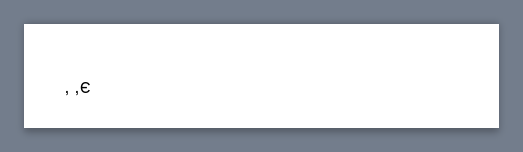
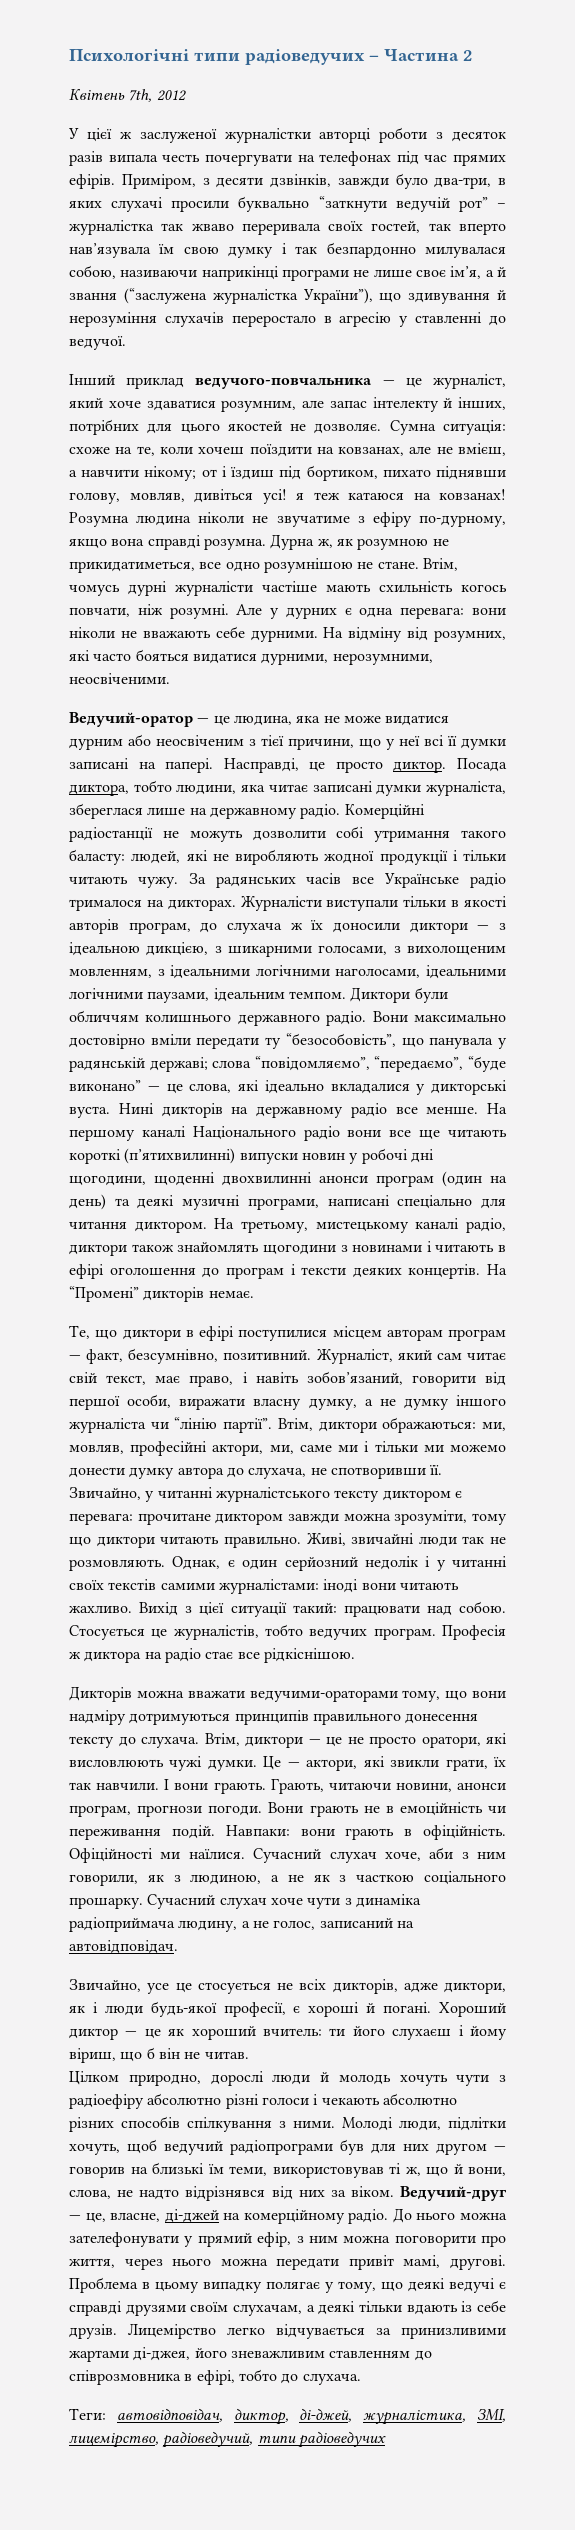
[65,82,92,96] , ,є -> [69,49,473,65] [69,89,187,102] [68,127,506,143] [69,151,506,166] [69,173,506,189] [69,196,507,212] [69,220,506,235] [69,242,506,258] [69,265,506,281] [69,288,506,304] [69,312,506,327] [69,336,126,350] [69,374,506,389] [69,397,506,412] [69,419,506,435] [69,443,507,457] [69,465,507,481] [69,489,506,504] [69,512,507,527] [69,534,449,550] [69,558,458,573] [69,581,507,596] [69,604,506,619] [69,626,506,642] [69,649,433,665] [69,673,170,684] [69,712,450,727] [69,734,506,750] [69,758,507,773] [69,780,506,796] [69,803,425,819] [69,826,506,842] [69,849,506,865] [69,873,506,888] [69,896,507,911] [69,919,507,934] [69,942,506,957] [69,965,507,979] [69,987,448,1003] [69,1010,507,1026] [69,1033,508,1049] [69,1056,507,1072] [69,1080,507,1095] [69,1103,507,1118] [69,1126,507,1141] [69,1148,434,1164] [69,1171,507,1187] [69,1194,506,1210] [69,1218,507,1233] [69,1241,506,1256] [69,1264,507,1279] [69,1286,254,1302] [69,1325,506,1341] [69,1348,507,1364] [69,1371,506,1387] [69,1394,506,1410] [69,1417,506,1433] [69,1441,507,1456] [69,1465,443,1479] [69,1487,462,1502] [69,1510,508,1525] [69,1533,506,1548] [69,1556,507,1571] [69,1579,459,1594] [69,1601,506,1617] [69,1624,506,1640] [69,1648,355,1663] [69,1686,506,1702] [69,1710,479,1725] [69,1733,507,1748] [69,1756,507,1771] [69,1778,506,1794] [69,1802,506,1817] [69,1825,506,1840] [69,1847,506,1863] [69,1871,506,1886] [69,1894,421,1909] [69,1917,414,1932] [69,1940,178,1954] [69,1979,506,1994] [69,2001,507,2017] [69,2025,507,2040] [69,2047,249,2063] [69,2071,506,2086] [69,2093,457,2109] [69,2116,506,2132] [69,2139,506,2155] [69,2162,506,2178] [69,2186,507,2201] [69,2208,507,2224] [69,2232,506,2247] [69,2255,506,2270] [69,2277,506,2293] [69,2300,507,2316] [69,2323,506,2339] [69,2347,432,2362] [69,2369,361,2385] [69,2408,507,2425] [69,2431,386,2448] Психологічні типи радіоведучих – Частина 2 // Квітень 7th, 2012 // У цієї ж заслуженої журналістки авторці роботи з десяток разів випала честь почергувати на телефонах під час прямих ефірів. Приміром, з десяти дзвінків, завжди було два-три, в яких слухачі просили буквально “заткнути ведучій рот” – журналістка так жваво переривала своїх гостей, так вперто нав’язувала їм свою думку і так безпардонно милувалася собою, називаючи наприкінці програми не лише своє ім’я, а й звання (“заслужена журналістка України”), що здивування й нерозуміння слухачів переростало в агресію у ставленні до ведучої. // Інший приклад ведучого-повчальника — це журналіст, який хоче здаватися розумним, але запас інтелекту й інших, потрібних для цього якостей не дозволяє. Сумна ситуація: схоже на те, коли хочеш поїздити на ковзанах, але не вмієш, а навчити нікому; от і їздиш під бортиком, пихато піднявши голову, мовляв, дивіться усі! я теж катаюся на ковзанах! Розумна людина ніколи не звучатиме з ефіру по-дурному, якщо вона справді розумна. Дурна ж, як розумною не прикидатиметься, все одно розумнішою не стане. Втім, чомусь дурні журналісти частіше мають схильність когось повчати, ніж розумні. Але у дурних є одна перевага: вони ніколи не вважають себе дурними. На відміну від розумних, які часто бояться видатися дурними, нерозумними, неосвіченими. // Ведучий-оратор — це людина, яка не може видатися дурним або неосвіченим з тієї причини, що у неї всі її думки записані на папері. Насправді, це просто диктор. Посада диктора, тобто людини, яка читає записані думки журналіста, збереглася лише на державному радіо. Комерційні радіостанції не можуть дозволити собі утримання такого баласту: людей, які не виробляють жодної продукції і тільки читають чужу. За радянських часів все Українське радіо трималося на дикторах. Журналісти виступали тільки в якості авторів програм, до слухача ж їх доносили диктори — з ідеальною дикцією, з шикарними голосами, з вихолощеним мовленням, з ідеальними логічними наголосами, ідеальними логічними паузами, ідеальним темпом. Диктори були обличчям колишнього державного радіо. Вони максимально достовірно вміли передати ту “безособовість”, що панувала у радянській державі; слова “повідомляємо”, “передаємо”, “буде виконано” — це слова, які ідеально вкладалися у дикторські вуста. Нині дикторів на державному радіо все менше. На першому каналі Національного радіо вони все ще читають короткі (п’ятихвилинні) випуски новин у робочі дні щогодини, щоденні двохвилинні анонси програм (один на день) та деякі музичні програми, написані спеціально для читання диктором. На третьому, мистецькому каналі радіо, диктори також знайомлять щогодини з новинами і читають в ефірі оголошення до програм і тексти деяких концертів. На “Промені” дикторів немає. // Те, що диктори в ефірі поступилися місцем авторам програм — факт, безсумнівно, позитивний. Журналіст, який сам читає свій текст, має право, і навіть зобов’язаний, говорити від першої особи, виражати власну думку, а не думку іншого журналіста чи “лінію партії”. Втім, диктори ображаються: ми, мовляв, професійні актори, ми, саме ми і тільки ми можемо донести думку автора до слухача, не спотворивши її. Звичайно, у читанні журналістського тексту диктором є перевага: прочитане диктором завжди можна зрозуміти, тому що диктори читають правильно. Живі, звичайні люди так не розмовляють. Однак, є один серйозний недолік і у читанні своїх текстів самими журналістами: іноді вони читають жахливо. Вихід з цієї ситуації такий: працювати над собою. Стосується це журналістів, тобто ведучих програм. Професія ж диктора на радіо стає все рідкіснішою. // Дикторів можна вважати ведучими-ораторами тому, що вони надміру дотримуються принципів правильного донесення тексту до слухача. Втім, диктори — це не просто оратори, які висловлюють чужі думки. Це — актори, які звикли грати, їх так навчили. І вони грають. Грають, читаючи новини, анонси програм, прогнози погоди. Вони грають не в емоційність чи переживання подій. Навпаки: вони грають в офіційність. Офіційності ми наїлися. Сучасний слухач хоче, аби з ним говорили, як з людиною, а не як з часткою соціального прошарку. Сучасний слухач хоче чути з динаміка радіоприймача людину, а не голос, записаний на автовідповідач. // Звичайно, усе це стосується не всіх дикторів, адже диктори, як і люди будь-якої професії, є хороші й погані. Хороший диктор — це як хороший вчитель: ти його слухаєш і йому віриш, що б він не читав. // Цілком природно, дорослі люди й молодь хочуть чути з радіоефіру абсолютно різні голоси і чекають абсолютно різних способів спілкування з ними. Молоді люди, підлітки хочуть, щоб ведучий радіопрограми був для них другом — говорив на близькі їм теми, використовував ті ж, що й вони, слова, не надто відрізнявся від них за віком. Ведучий-друг — це, власне, ді-джей на комерційному радіо. До нього можна зателефонувати у прямий ефір, з ним можна поговорити про життя, через нього можна передати привіт мамі, другові. Проблема в цьому випадку полягає у тому, що деякі ведучі є справді друзями своїм слухачам, а деякі тільки вдають із себе друзів. Лицемірство легко відчувається за принизливими жартами ді-джея, його зневажливим ставленням до співрозмовника в ефірі, тобто до слухача. // Теги: автовідповідач, диктор, ді-джей, журналістика, ЗМІ, лицемірство, радіоведучий, типи радіоведучих

